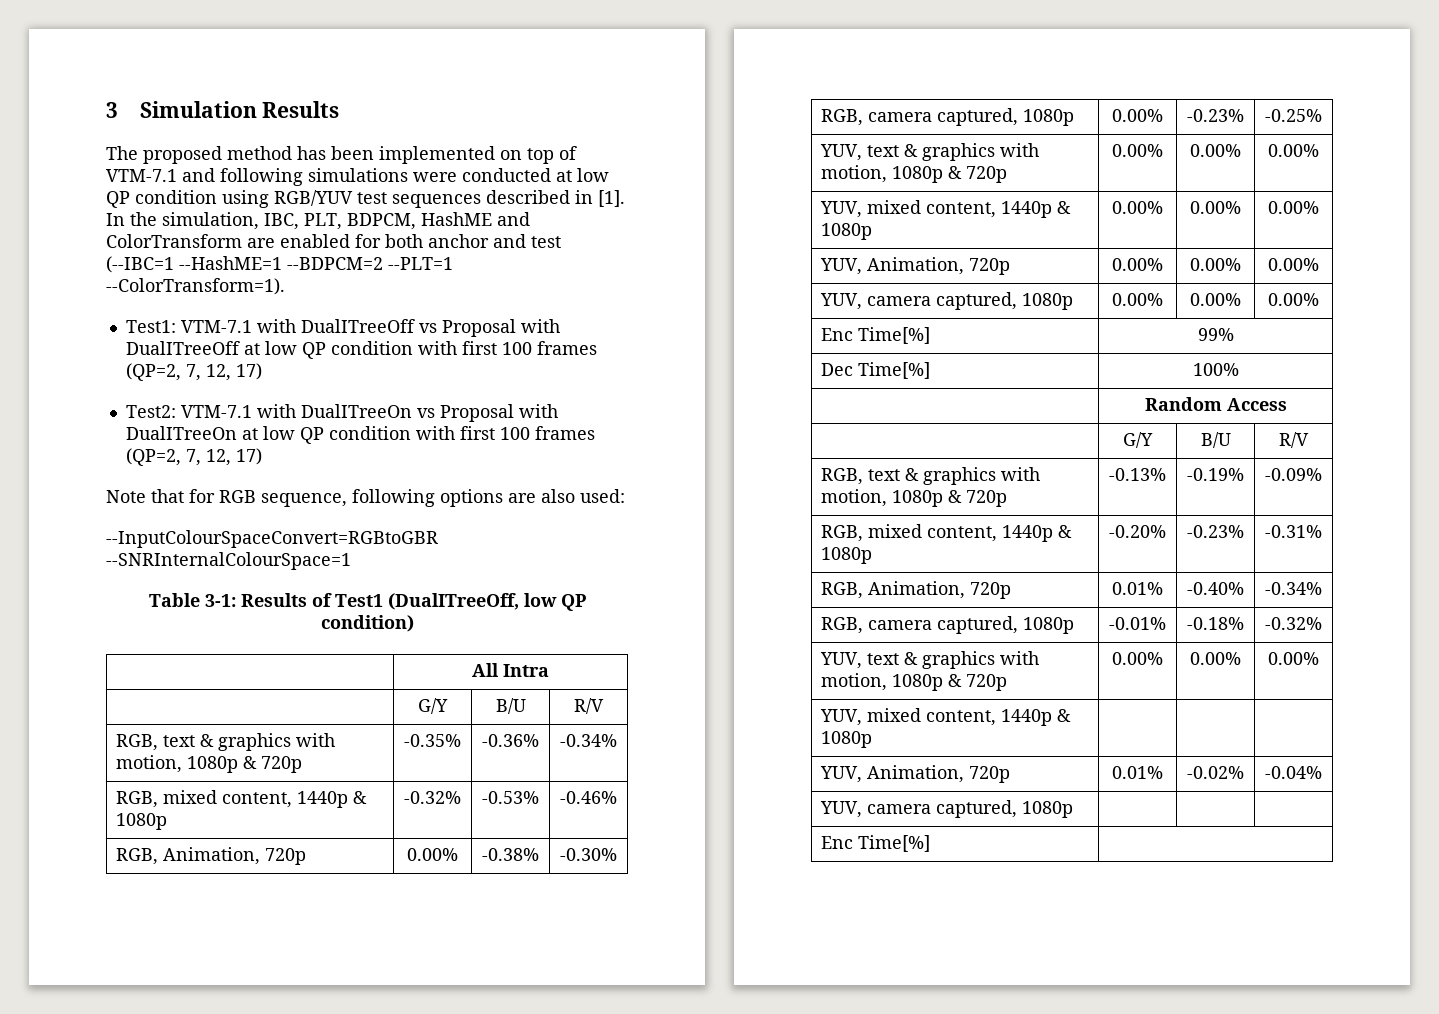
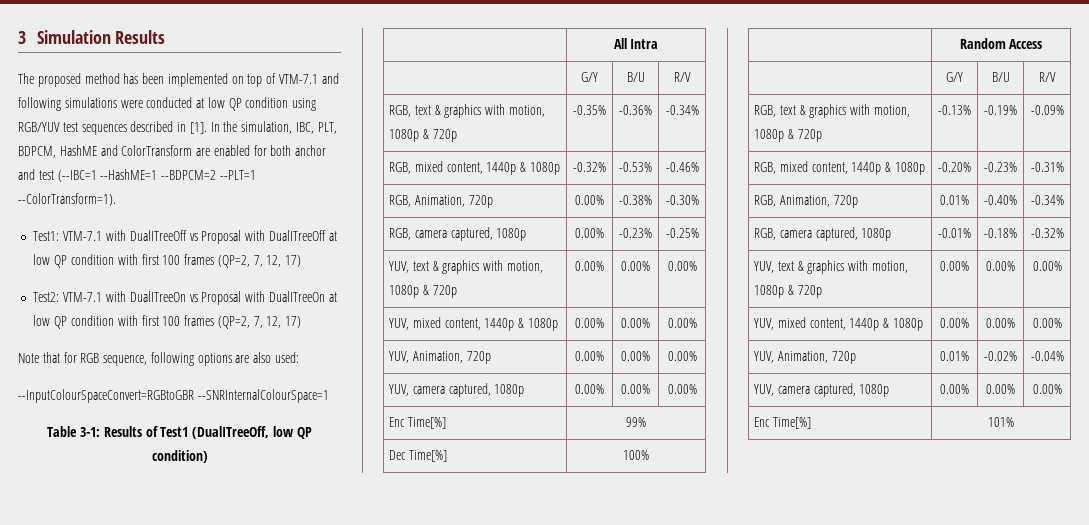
(872, 739) | | -> [940,318,969,328] [986,318,1015,328] [1032,318,1062,328] 0.00% | 0.00% | 0.00%
[820,835,930,852] | | // Enc Time[%] | -> [940,384,969,394] [986,384,1015,394] [1032,384,1062,394] [754,417,811,429] [988,417,1014,427] 0.00% | 0.00% | 0.00% // Enc Time[%] | 101%

